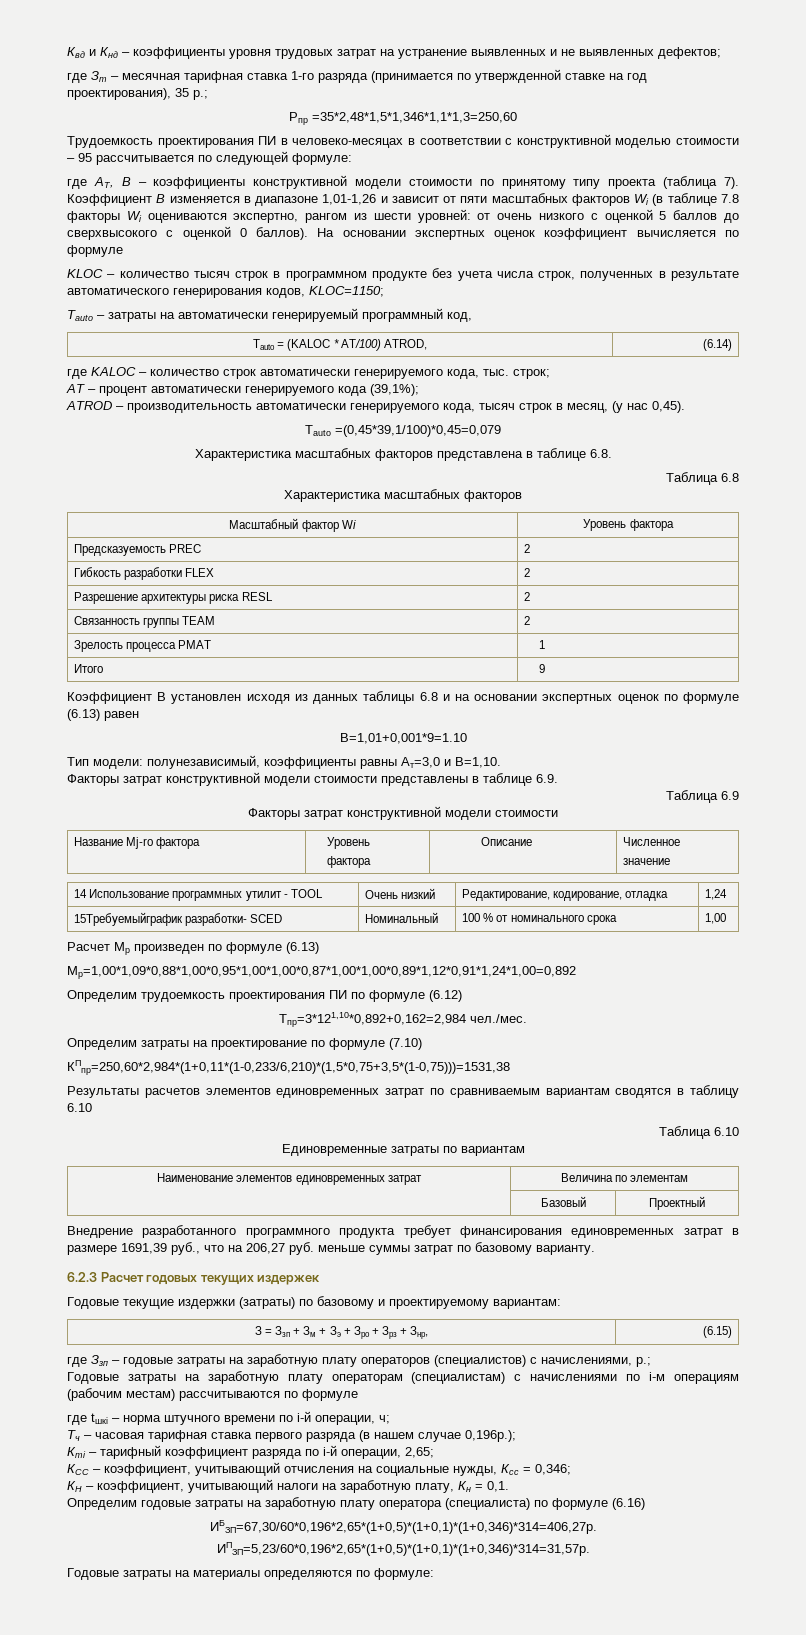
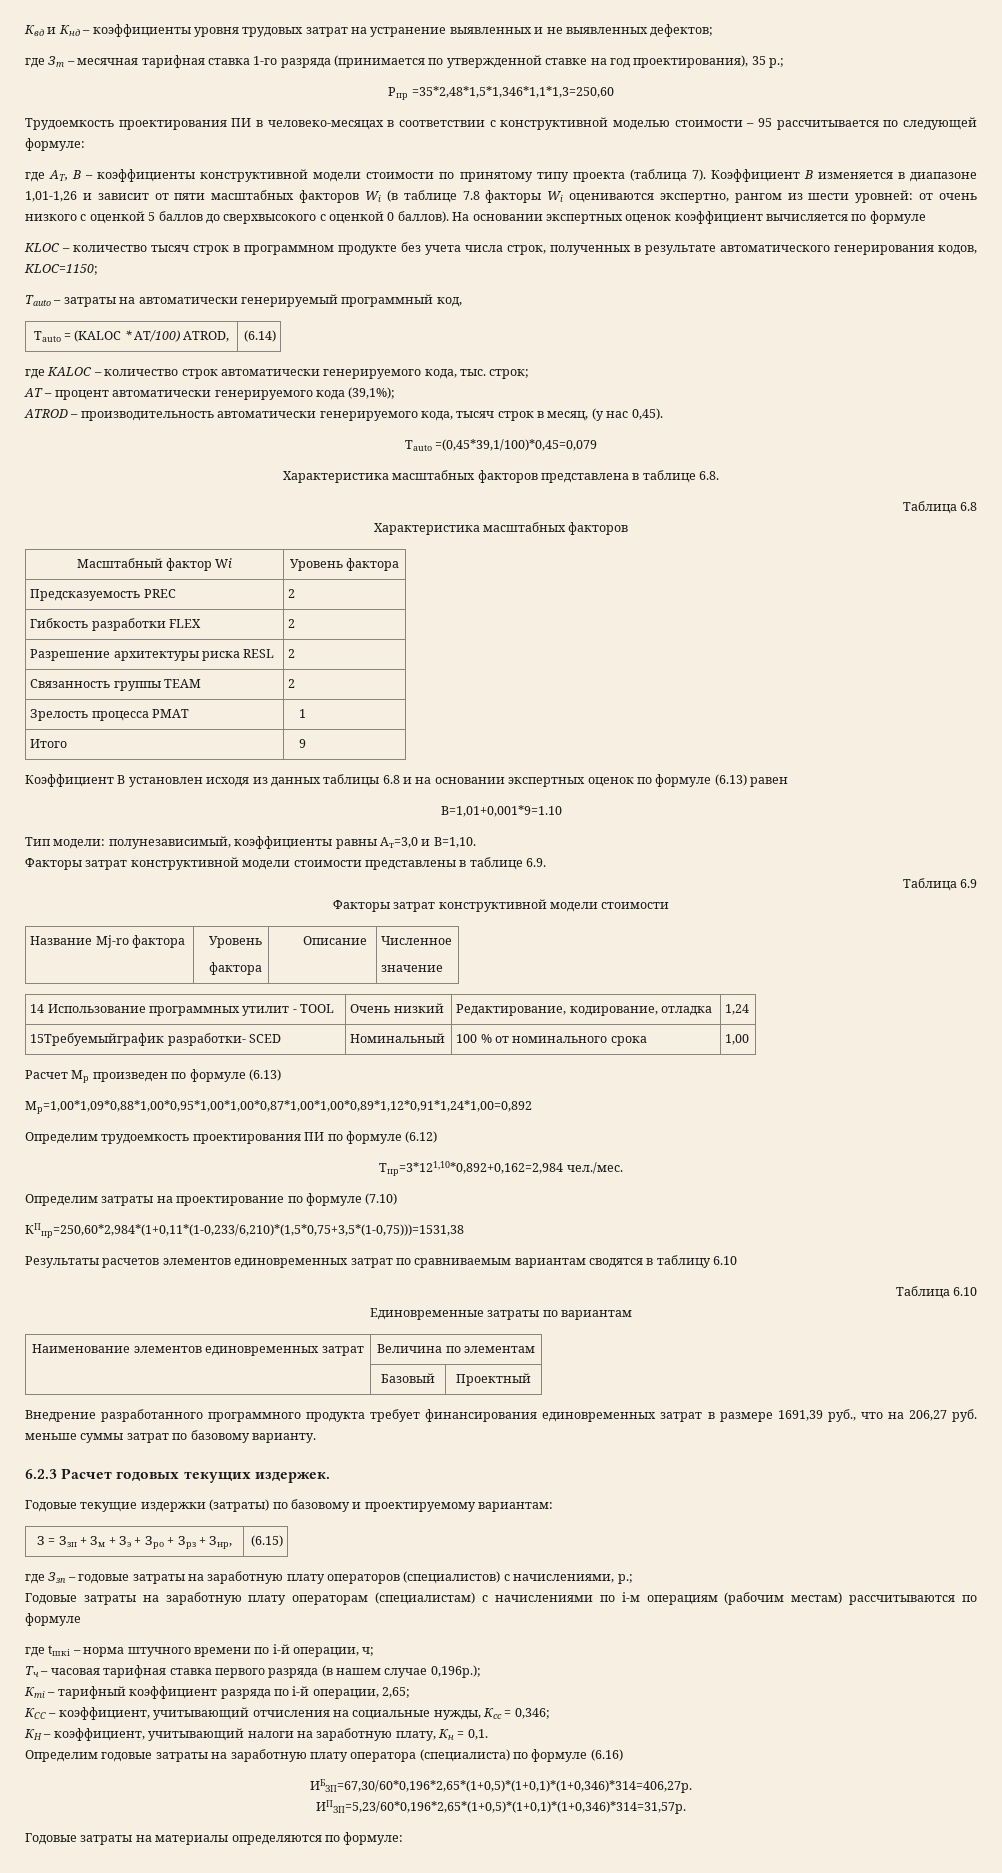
[257,1275,321,1285] издержек -> [254,1472,330,1483] издержек.

